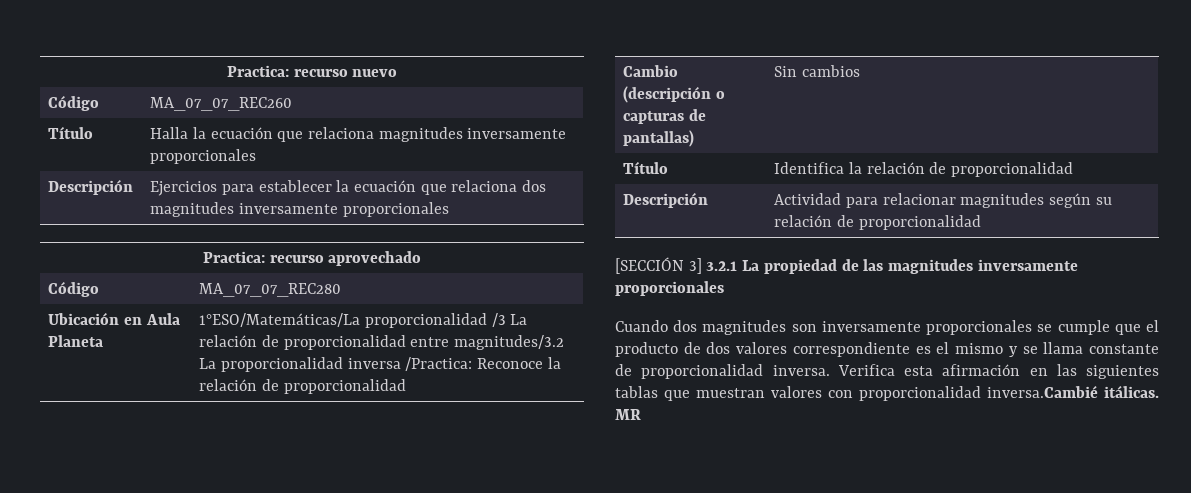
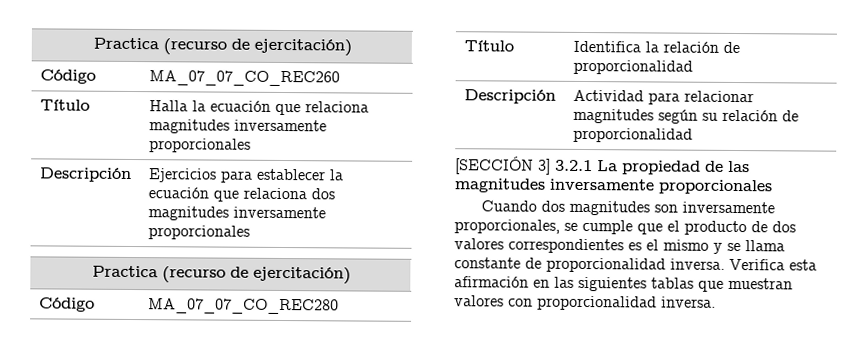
[226,65,398,77] [48,95,100,111] [150,97,293,111] Practica: recurso nuevo // Código | MA_07_07_REC260 -> [92,37,352,57] [39,69,96,84] [148,70,340,87] Practica (recurso de ejercitación) // Código | MA_07_07_CO_REC260
[202,251,422,266] [48,281,100,297] [199,283,342,297] [48,312,180,325] [48,335,104,347] [199,313,528,328] [199,335,565,350] [199,357,561,372] [199,379,406,394] [623,65,679,77] [623,86,725,103] [623,109,706,124] [623,130,695,147] [774,65,860,77] Practica: recurso aprovechado // Código | MA_07_07_REC280 // Ubicación en Aula Planeta | 1°ESO/Matemáticas/La proporcionalidad /3 La relación de proporcionalidad entre magnitudes/3.2 La proporcionalidad inversa /Practica: Reconoce la relación de proporcionalidad // Cambio (descripción o capturas de pantallas) | Sin cambios -> [91,265,351,285] [38,297,95,312] [147,298,339,315] Practica (recurso de ejercitación) // Código | MA_07_07_CO_REC280
[926,320,1033,335] proporcionales -> [454,219,560,234] proporcionales,
[792,342,910,357] correspondiente -> [508,238,624,254] correspondientes
[987,385,1159,398] [615,409,641,420] inversa.Cambié itálicas. MR -> [661,296,716,308] inversa.

